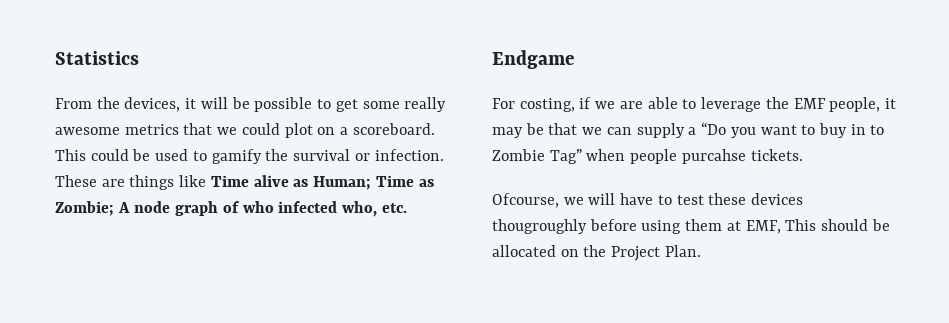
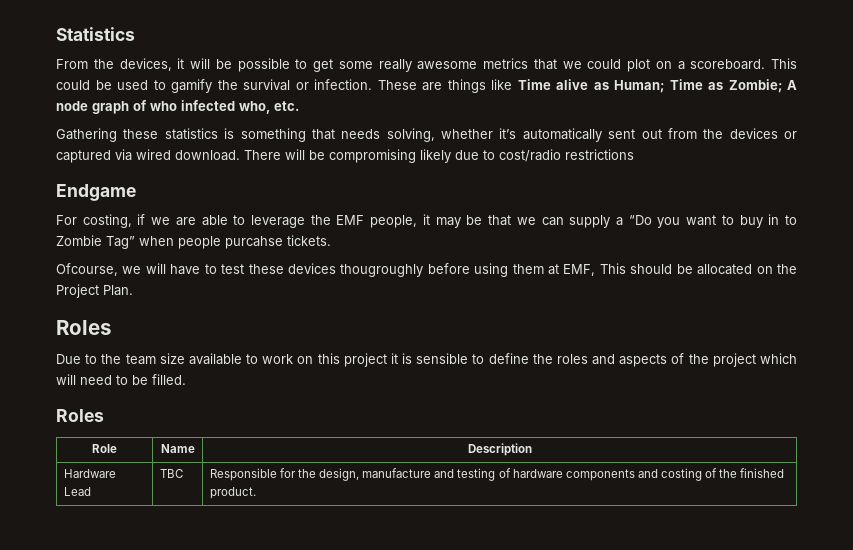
(407, 208) none -> [56,128,797,142] [56,149,634,163] // Gathering these statistics is something that needs solving, whether it’s automatically sent out from the devices or captured via wired download. There will be compromising likely due to cost/radio restrictions
(701, 251) none -> [56,320,111,335] [56,353,797,367] [56,374,186,385] [56,409,104,422] [92,444,117,453] [160,444,195,453] [467,443,532,456] [63,469,116,478] [63,487,91,496] [159,469,183,478] [209,468,785,481] [209,487,256,499] // Roles // Due to the team size available to work on this project it is sensible to define the roles and aspects of the project which will need to be filled. // Roles // Role | Name | Description // Hardware Lead | TBC | Responsible for the design, manufacture and testing of hardware components and costing of the finished product.

